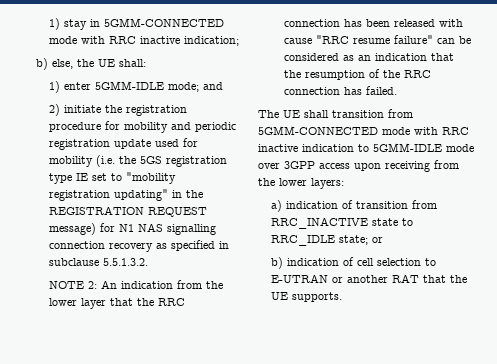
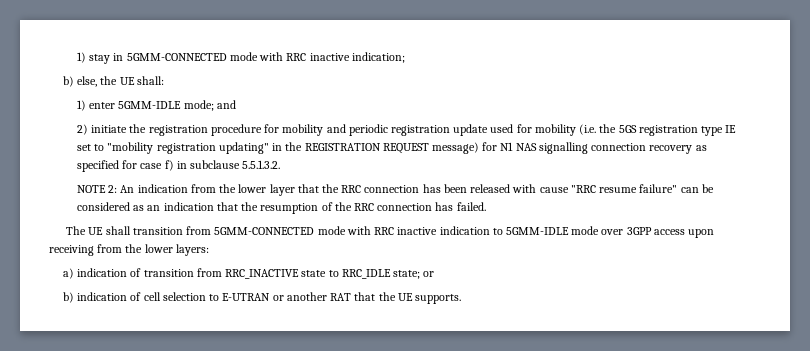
(215, 245) none -> [122,160,174,171] for case f)

